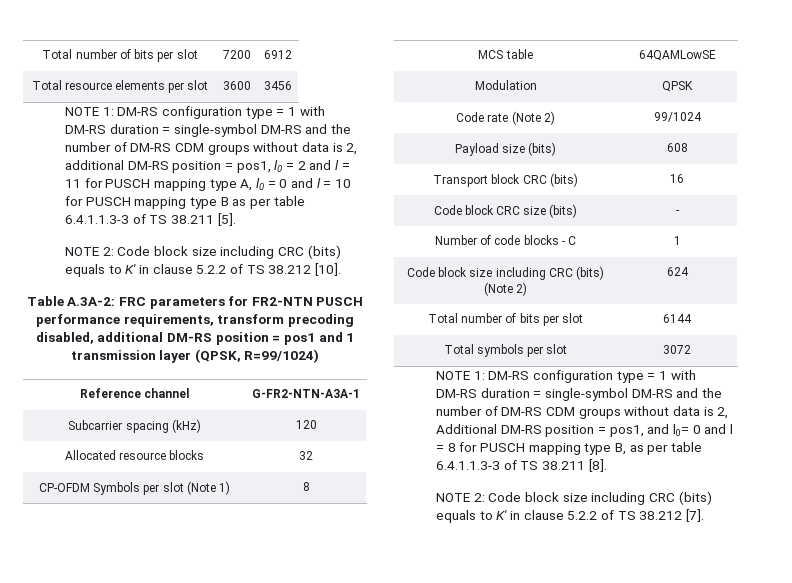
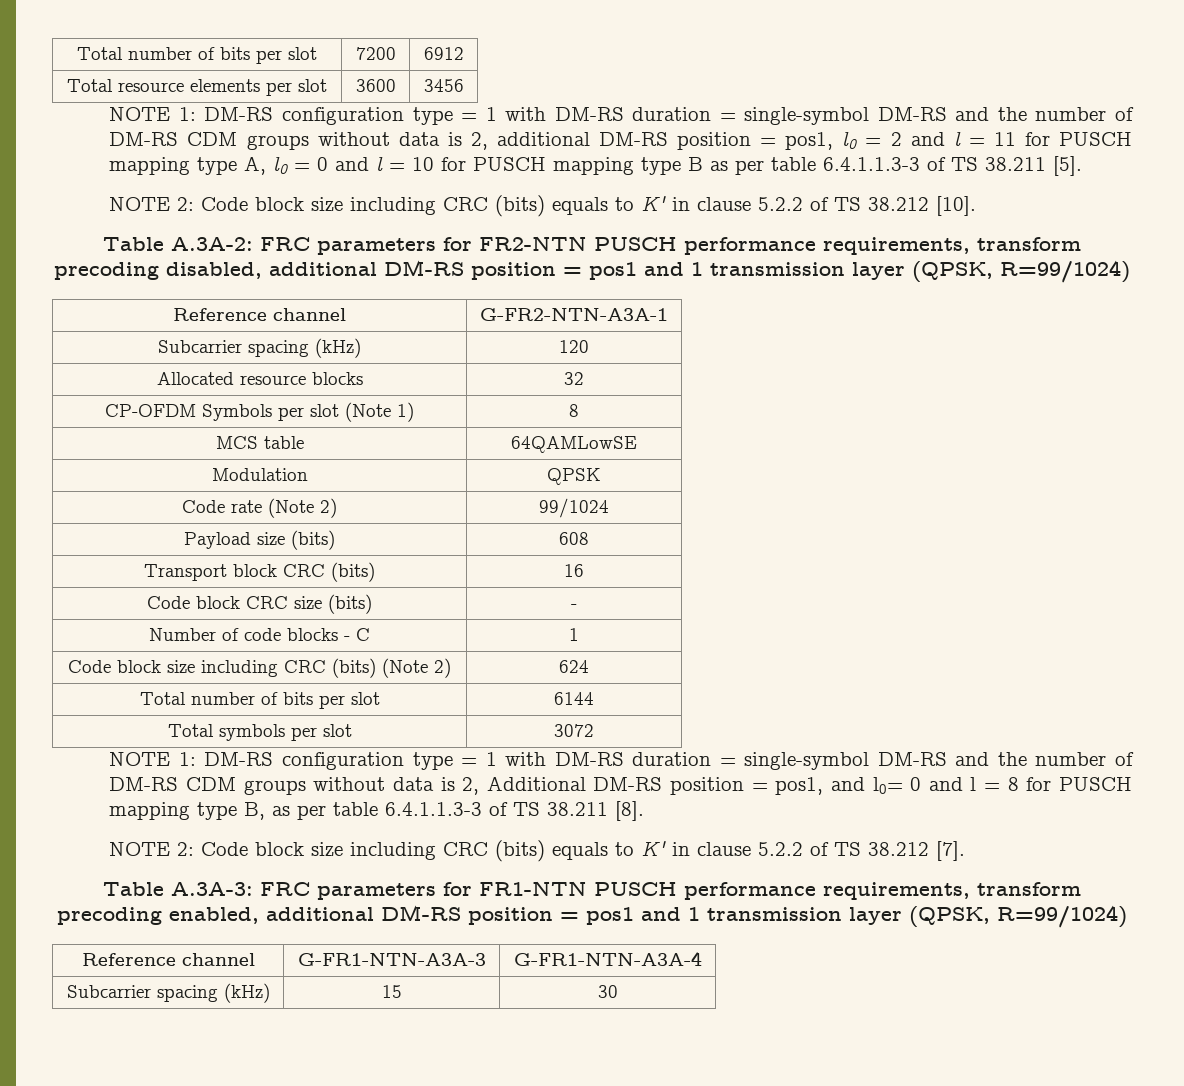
(705, 515) none -> [103,881,1081,900] [57,905,1127,928] [81,953,255,966] [297,953,486,966] [513,951,702,966] [66,983,270,1003] [381,985,402,998] [597,985,618,998] // Table A.3A-3: FRC parameters for FR1-NTN PUSCH performance requirements, transform precoding enabled, additional DM-RS position = pos1 and 1 transmission layer (QPSK, R=99/1024) // Reference channel | G-FR1-NTN-A3A-3 | G-FR1-NTN-A3A-4 // Subcarrier spacing (kHz) | 15 | 30

